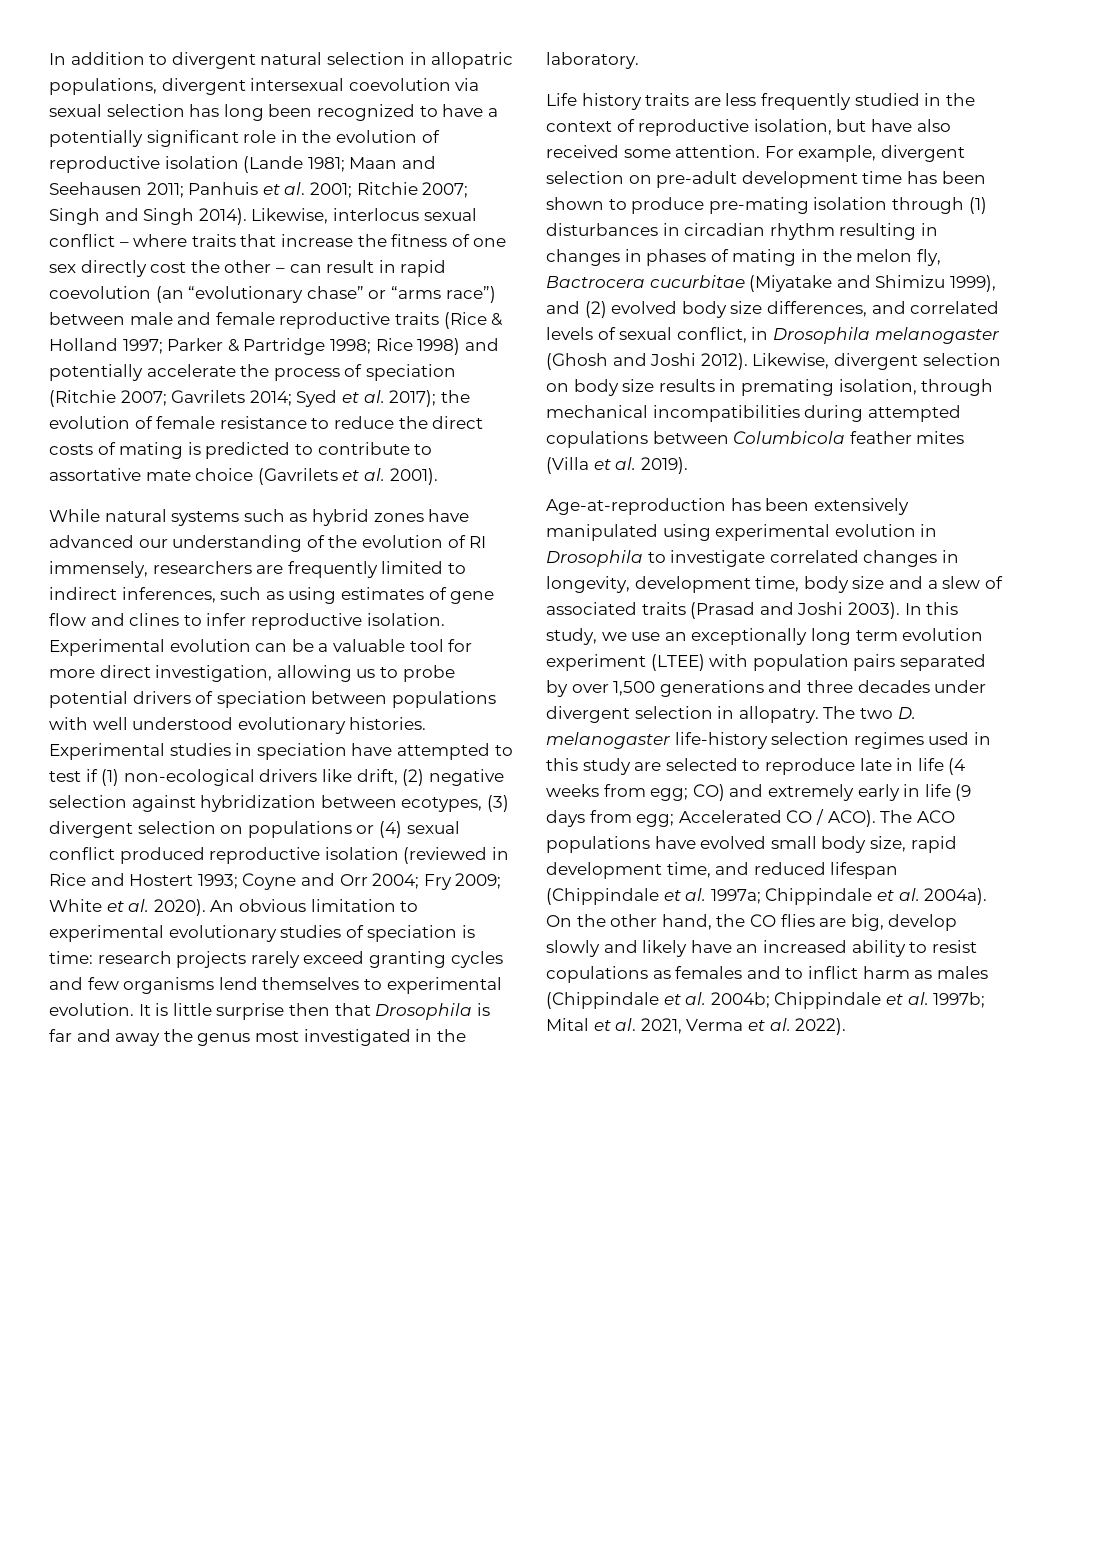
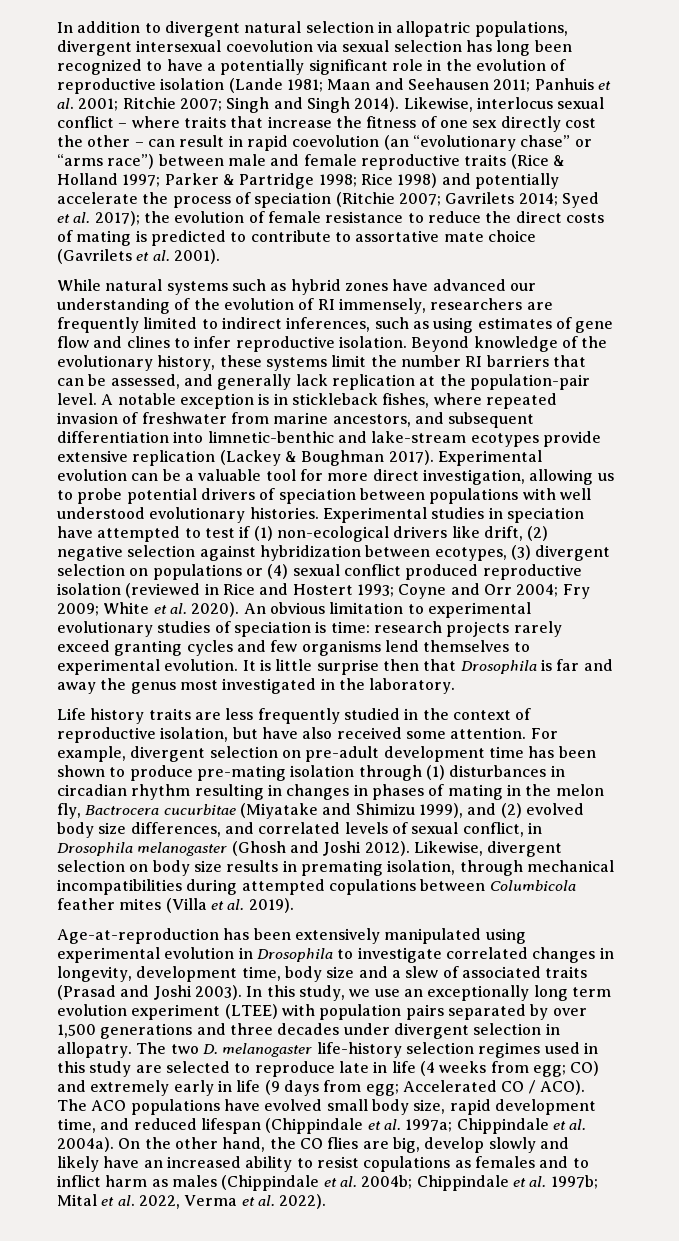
(445, 619) none -> [411,336,608,352] [57,355,586,371] [57,374,590,390] [57,393,557,409] [57,412,535,428] [57,431,601,447] [57,450,434,466] Beyond knowledge of the evolutionary history, these systems limit the number RI barriers that can be assessed, and generally lack replication at the population-pair level. A notable exception is in stickleback fishes, where repeated invasion of freshwater from marine ancestors, and subsequent differentiation into limnetic-benthic and lake-stream ecotypes provide extensive replication (Lackey & Boughman 2017).
[640,1018,682,1034] 2021, -> [138,1195,180,1209] 2022,

